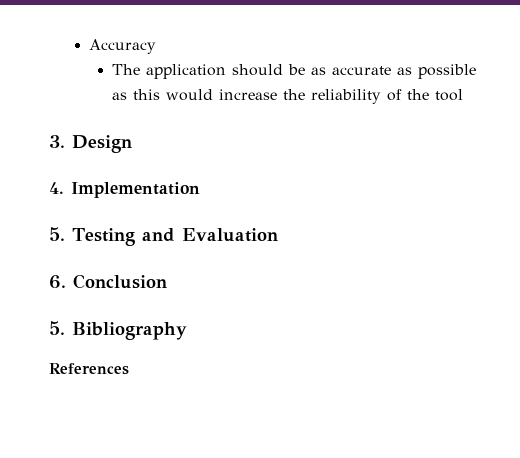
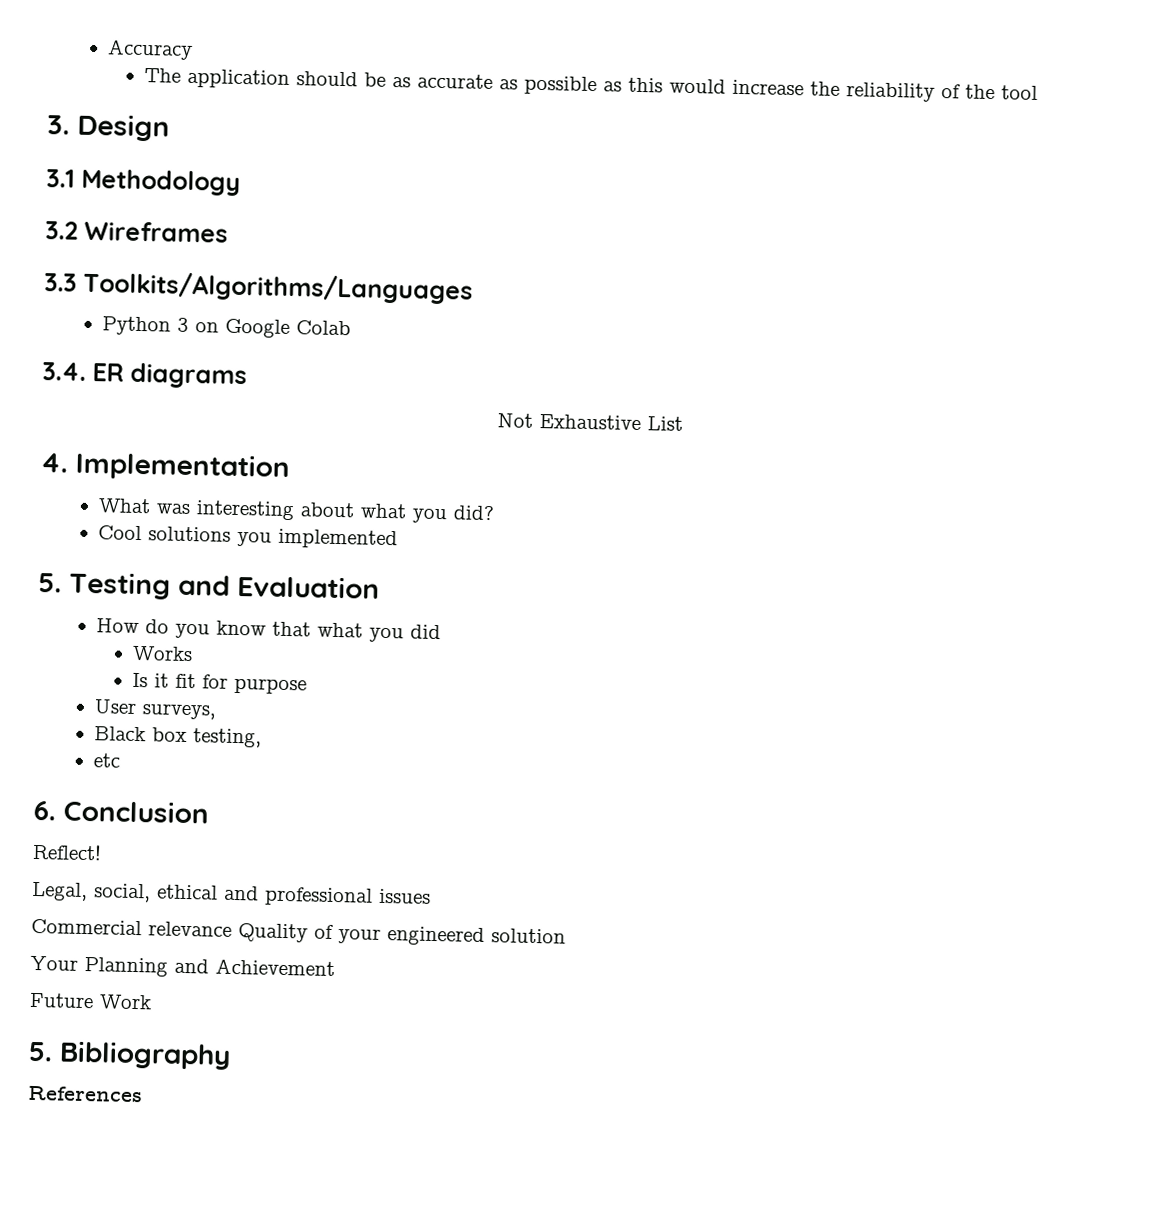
[49,182,200,198] [49,227,278,246] [49,274,167,289] 4. Implementation // 5. Testing and Evaluation // 6. Conclusion -> [46,168,241,196] [45,220,228,243] [44,270,473,305] [102,316,352,339] [42,362,247,390] [497,413,683,431] [40,451,290,483] [98,498,496,524] [98,525,399,550] [38,571,380,600] [96,618,442,643] [132,645,194,662] [132,672,308,695] [94,699,217,720] [94,726,263,748] [93,753,121,768] [33,799,210,824] [32,843,102,861] [32,881,431,907] [31,918,566,947] [30,955,335,977] [29,992,152,1010] 3.1 Methodology // 3.2 Wireframes // 3.3 Toolkits/Algorithms/Languages // Python 3 on Google Colab // 3.4. ER diagrams // Not Exhaustive List // 4. Implementation // What was interesting about what you did? // Cool solutions you implemented // 5. Testing and Evaluation // How do you know that what you did // Works // Is it fit for purpose // User surveys, // Black box testing, // etc // 6. Conclusion // Reflect! // Legal, social, ethical and professional issues // Commercial relevance Quality of your engineered solution // Your Planning and Achievement // Future Work

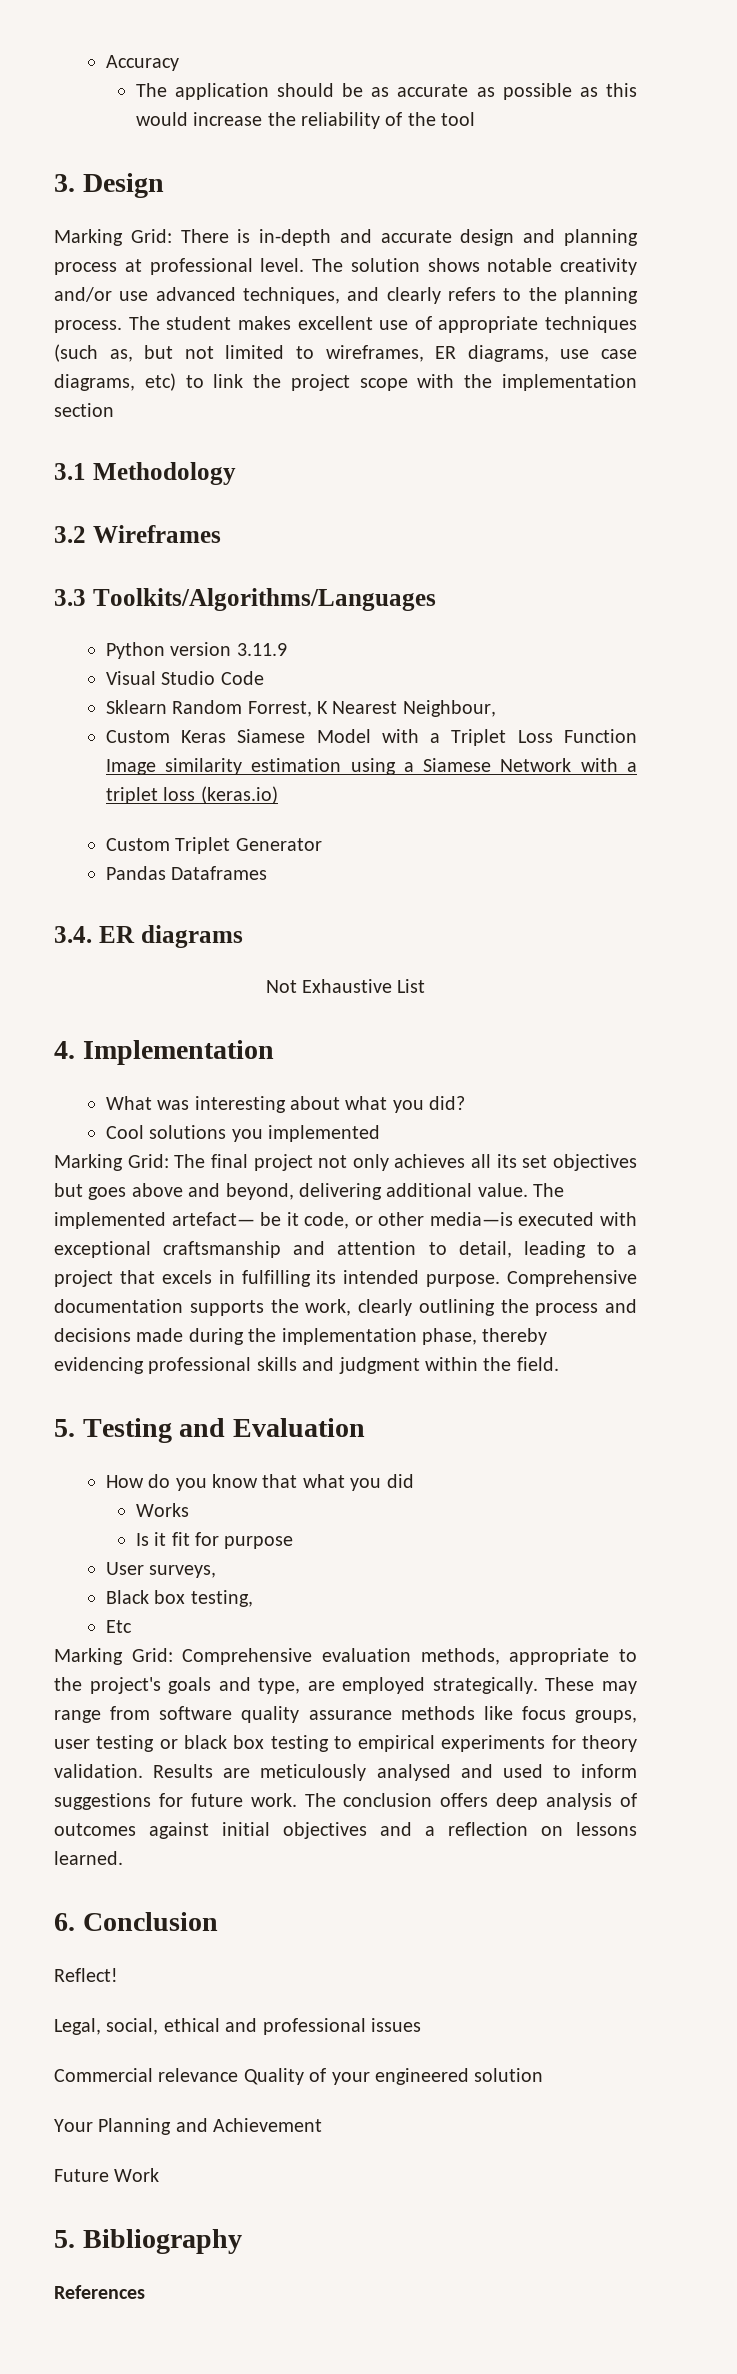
(170, 127) none -> [54,229,638,246] [54,258,637,275] [54,287,638,304] [54,316,637,333] [54,344,638,362] [54,373,637,391] [54,403,114,417] // Marking Grid: There is in-depth and accurate design and planning process at professional level. The solution shows notable creativity and/or use advanced techniques, and clearly refers to the planning process. The student makes excellent use of appropriate techniques (such as, but not limited to wireframes, ER diagrams, use case diagrams, etc) to link the project scope with the implementation section
[177,317,352,339] 3 on Google Colab -> [170,642,287,656] [105,671,264,685] [105,700,496,717] [105,729,638,746] [105,758,637,775] [105,786,278,804] [105,837,322,854] [105,866,268,880] version 3.11.9 // Visual Studio Code // Sklearn Random Forrest, K Nearest Neighbour, // Custom Keras Siamese Model with a Triplet Loss Function Image similarity estimation using a Siamese Network with a triplet loss (keras.io) // Custom Triplet Generator // Pandas Dataframes
(399, 539) none -> [54,1154,637,1171] [54,1183,565,1200] [54,1212,637,1229] [54,1241,637,1258] [54,1270,637,1287] [54,1299,637,1316] [54,1328,548,1345] [54,1357,559,1374] // Marking Grid: The final project not only achieves all its set objectives but goes above and beyond, delivering additional value. The implemented artefact— be it code, or other media—is executed with exceptional craftsmanship and attention to detail, leading to a project that excels in fulfilling its intended purpose. Comprehensive documentation supports the work, clearly outlining the process and decisions made during the implementation phase, thereby evidencing professional skills and judgment within the field.
[93,753,121,768] etc -> [105,1620,132,1633] [54,1648,638,1665] [54,1677,637,1694] [54,1706,637,1723] [54,1735,637,1752] [54,1764,637,1781] [54,1793,638,1810] [54,1822,637,1839] [54,1851,123,1865] Etc // Marking Grid: Comprehensive evaluation methods, appropriate to the project's goals and type, are employed strategically. These may range from software quality assurance methods like focus groups, user testing or black box testing to empirical experiments for theory validation. Results are meticulously analysed and used to inform suggestions for future work. The conclusion offers deep analysis of outcomes against initial objectives and a reflection on lessons learned.

